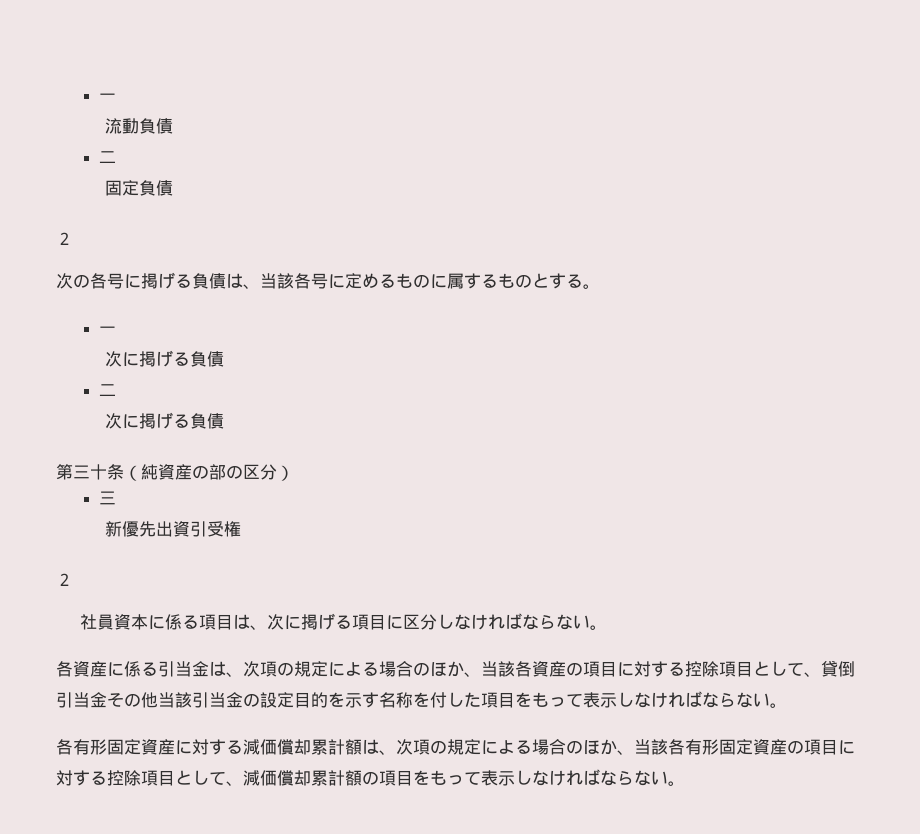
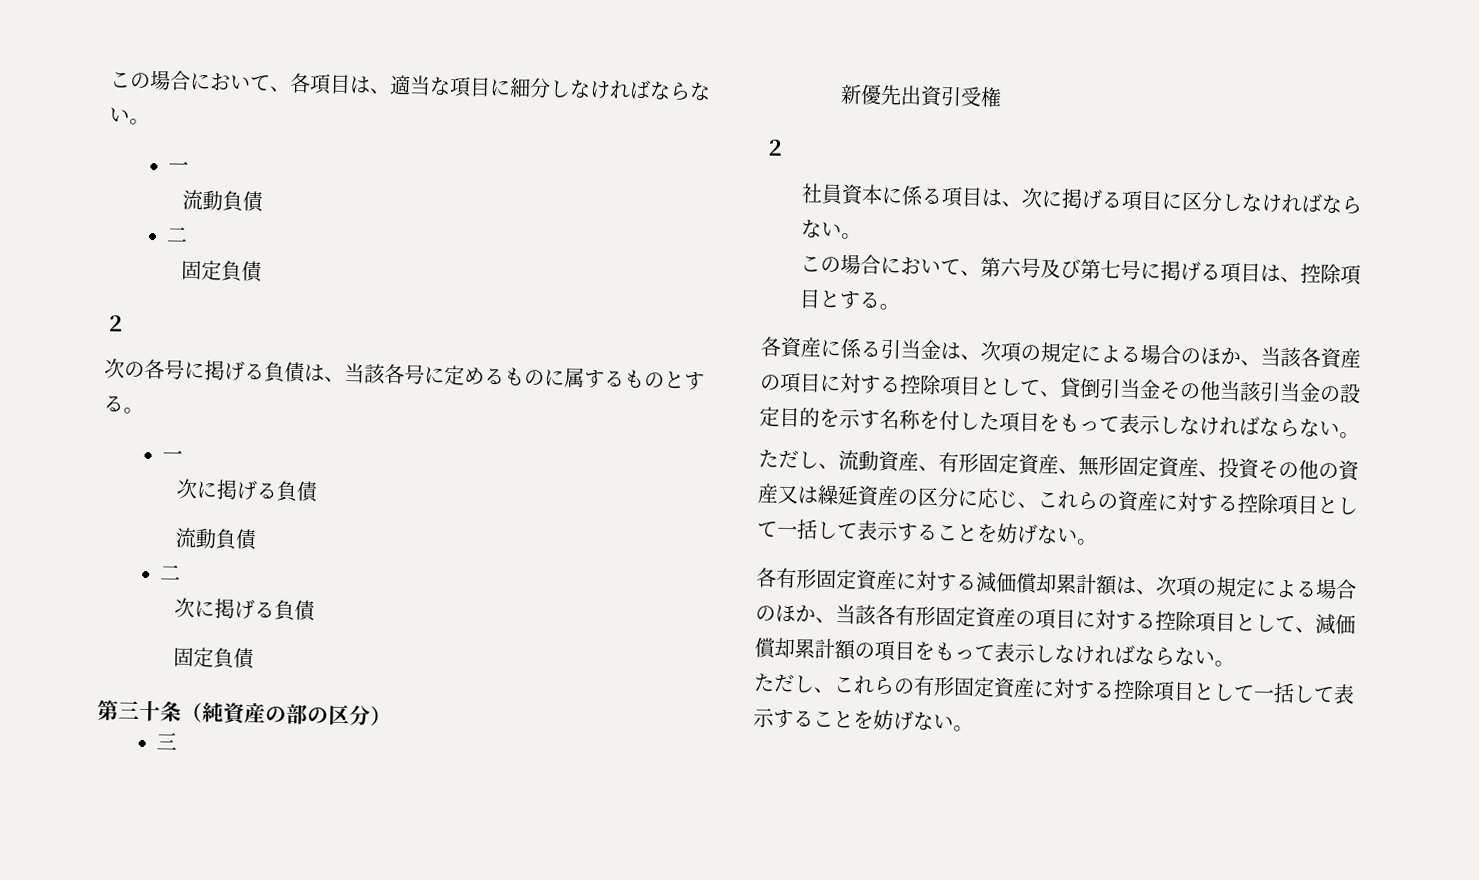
(98, 97) none -> [110,69,711,101] [109,107,150,125] この場合において、各項目は、適当な項目に細分しなければならない。 //
(224, 359) none -> [175,527,260,551] // 流動負債
(224, 421) none -> [173,646,257,670] // 固定負債
(608, 627) none -> [799,253,1361,286] [798,289,900,311] // この場合において、第六号及び第七号に掲げる項目は、控除項目とする。
(787, 705) none -> [758,449,1360,482] [757,483,1358,516] [757,519,1098,546] // ただし、流動資産、有形固定資産、無形固定資産、投資その他の資産又は繰延資産の区分に応じ、これらの資産に対する控除項目として一括して表示することを妨げない。
(685, 783) none -> [753,673,1355,705] [753,708,974,732] // ただし、これらの有形固定資産に対する控除項目として一括して表示することを妨げない。

